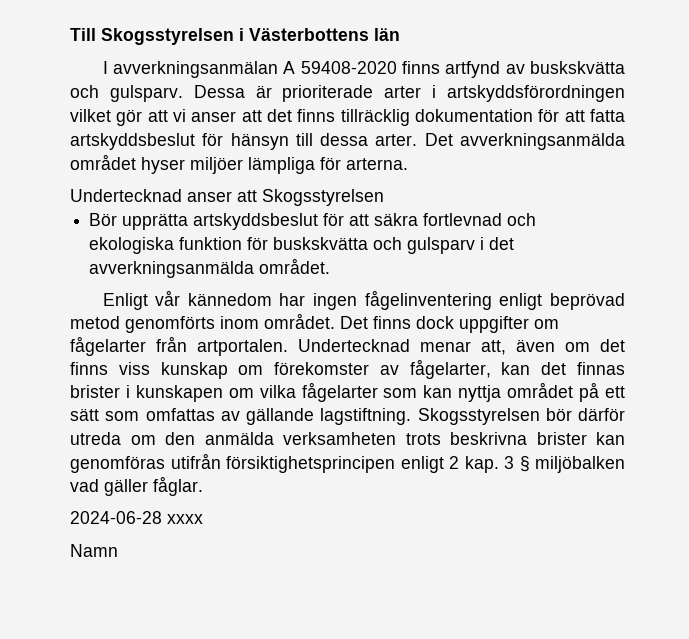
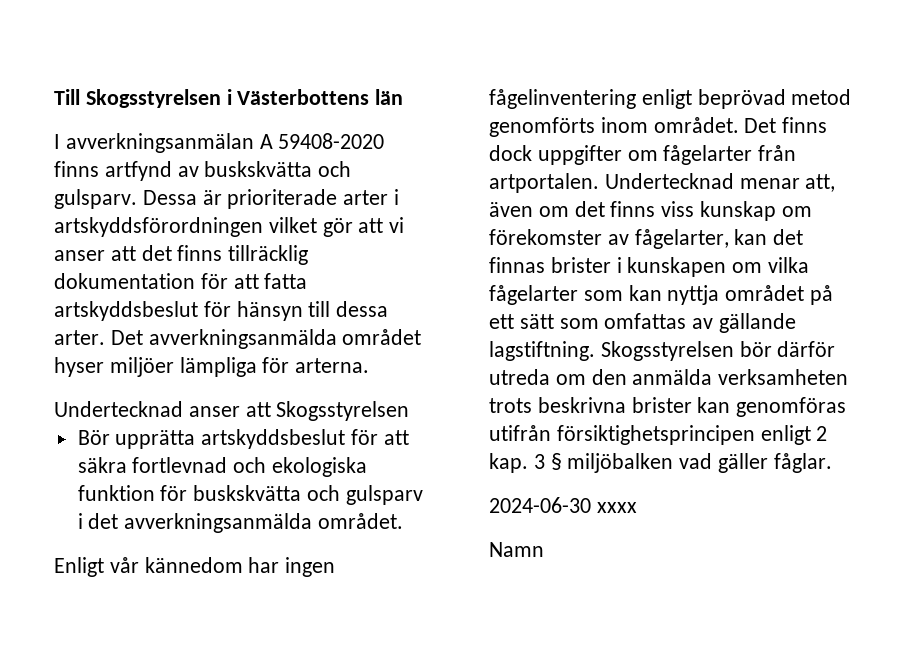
[70,511,162,524] 2024-06-28 -> [489,497,591,513] 2024-06-30

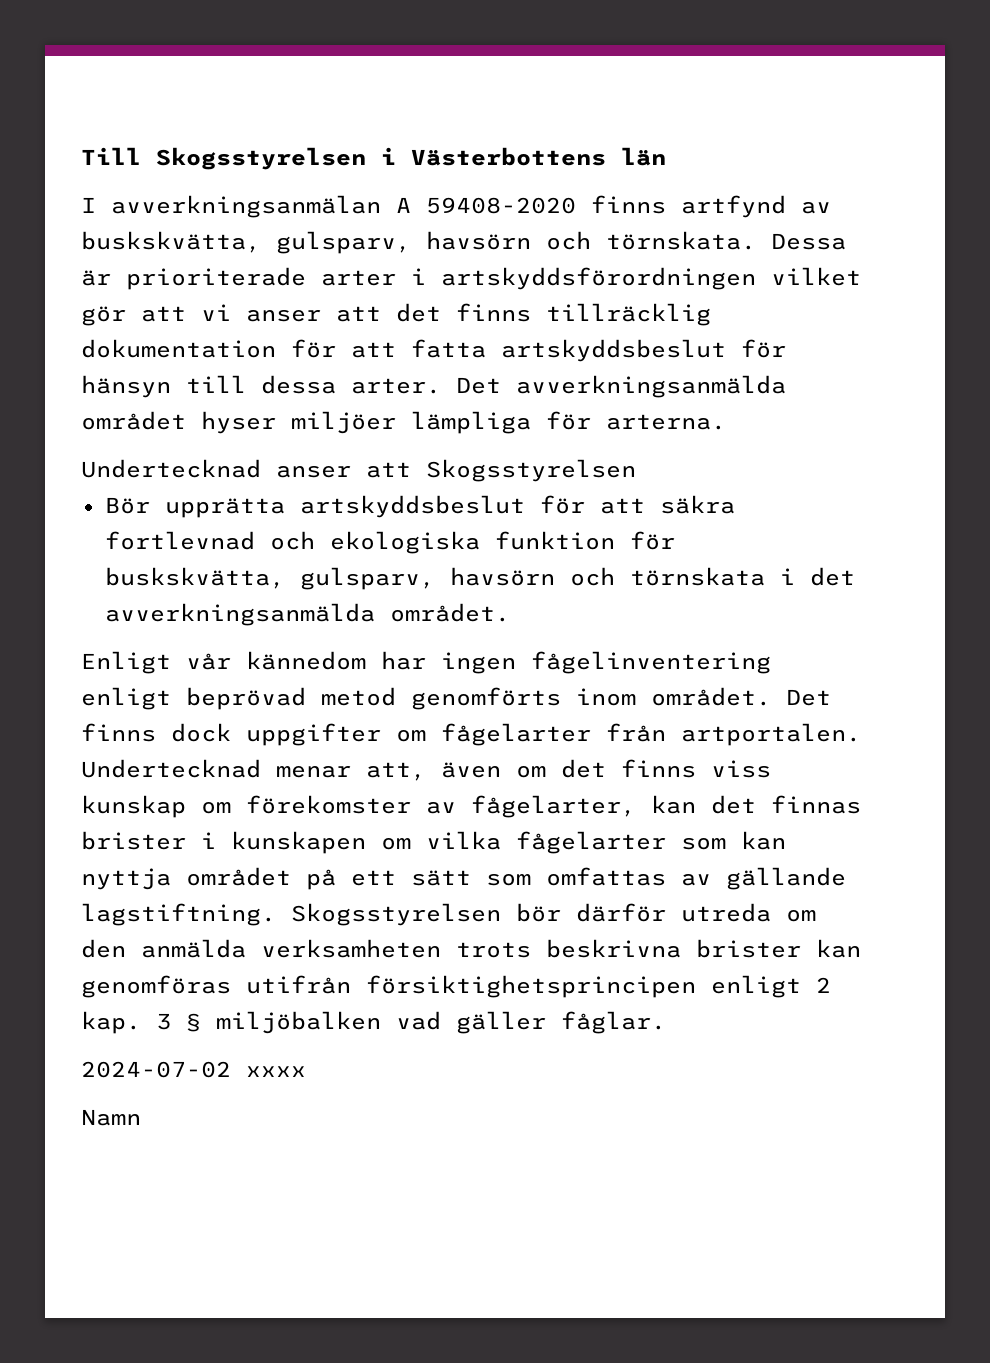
[204,161,352,177] [54,189,137,209] buskskvätta och gulsparv. -> [81,231,756,254] buskskvätta, gulsparv, havsörn och törnskata.
[193,485,423,505] buskskvätta och gulsparv -> [104,567,765,590] buskskvätta, gulsparv, havsörn och törnskata
[489,497,591,513] 2024-06-30 -> [81,1061,231,1078] 2024-07-02

